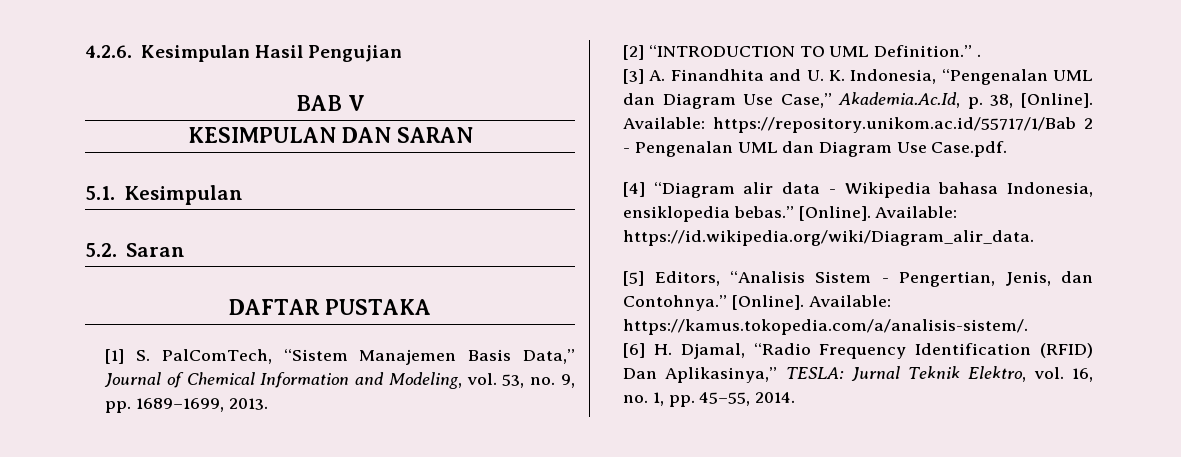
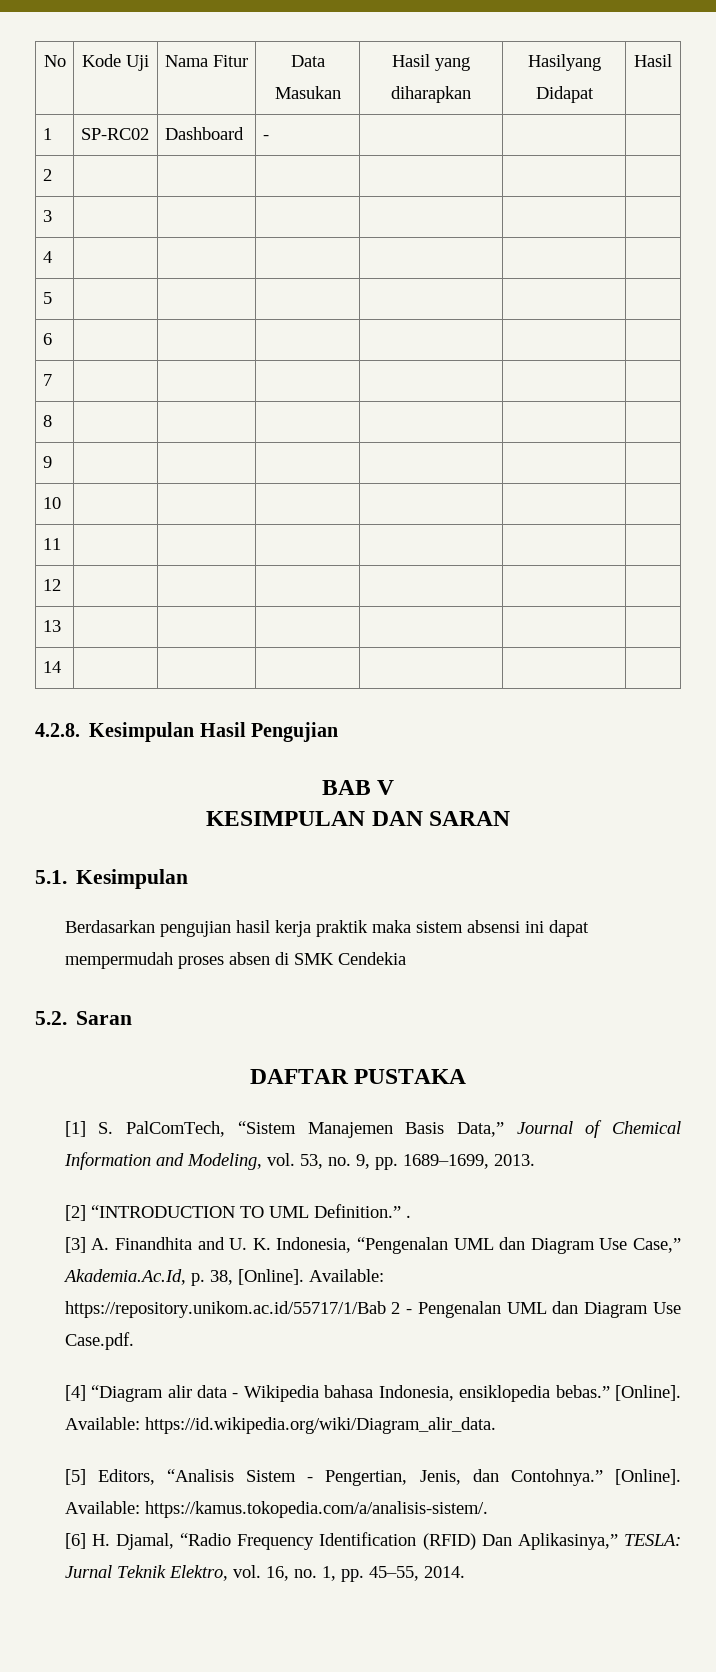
[85,45,132,58] 4.2.6. -> [43,55,66,67] [82,54,149,71] [165,55,248,67] [290,55,325,67] [274,86,341,99] [392,54,470,71] [391,86,471,103] [527,54,601,71] [535,86,594,103] [633,54,672,67] [42,128,52,140] [80,128,149,140] [164,127,244,140] [262,135,269,140] [42,169,52,181] [42,210,52,222] [42,251,52,263] [42,292,52,304] [42,333,52,345] [42,374,52,386] [42,415,52,427] [42,456,52,468] [42,497,61,509] [42,538,61,550] [42,579,61,591] [42,620,61,632] [42,661,61,673] [35,723,80,737] No | Kode Uji | Nama Fitur | Data Masukan | Hasil yang diharapkan | Hasilyang Didapat | Hasil // 1 | SP-RC02 | Dashboard | - | | | // 2 | | | | | | // 3 | | | | | | // 4 | | | | | | // 5 | | | | | | // 6 | | | | | | // 7 | | | | | | // 8 | | | | | | // 9 | | | | | | // 10 | | | | | | // 11 | | | | | | // 12 | | | | | | // 13 | | | | | | // 14 | | | | | | // 4.2.8.
(243, 195) none -> [64,920,589,937] [64,952,406,969] // Berdasarkan pengujian hasil kerja praktik maka sistem absensi ini dapat mempermudah proses absen di SMK Cendekia

